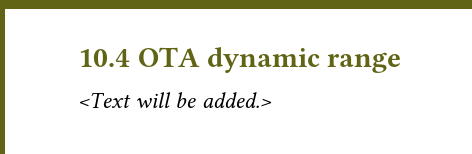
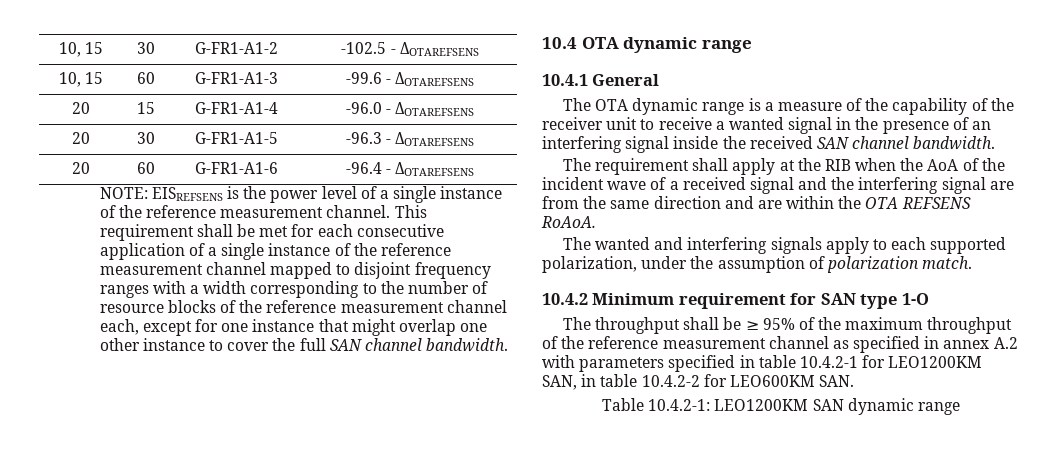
[78,47,402,73] [78,92,272,108] 10.4 OTA dynamic range // <Text will be added.> -> [58,42,104,57] [136,42,155,54] [194,42,278,54] [341,42,479,56] [58,72,104,87] [136,72,155,84] [194,72,278,84] [345,72,475,86] [72,102,90,114] [136,102,155,114] [194,102,278,114] [345,102,475,116] [72,132,90,144] [136,132,155,144] [194,132,278,144] [345,132,475,146] [72,162,90,174] [136,162,155,174] [194,162,278,174] [345,162,475,176] [99,186,503,203] [99,205,427,218] [99,224,444,241] [99,243,451,260] [99,262,491,279] [99,281,489,298] [99,300,507,313] [99,319,488,336] [99,338,509,352] [542,37,752,53] [542,74,660,86] [562,98,1014,115] [542,117,992,134] [542,136,996,153] [562,158,1005,175] [542,177,1014,194] [542,196,971,209] [541,216,596,228] [562,237,1007,254] [542,256,973,273] [542,293,929,309] [562,317,1013,334] [542,336,1018,353] [542,355,983,372] [542,374,855,390] [602,398,960,415] 10, 15 | 30 | G-FR1-A1-2 | -102.5 - ΔOTAREFSENS // 10, 15 | 60 | G-FR1-A1-3 | -99.6 - ΔOTAREFSENS // 20 | 15 | G-FR1-A1-4 | -96.0 - ΔOTAREFSENS // 20 | 30 | G-FR1-A1-5 | -96.3 - ΔOTAREFSENS // 20 | 60 | G-FR1-A1-6 | -96.4 - ΔOTAREFSENS // NOTE: EISREFSENS is the power level of a single instance of the reference measurement channel. This requirement shall be met for each consecutive application of a single instance of the reference measurement channel mapped to disjoint frequency ranges with a width corresponding to the number of resource blocks of the reference measurement channel each, except for one instance that might overlap one other instance to cover the full SAN channel bandwidth. // 10.4 OTA dynamic range // 10.4.1 General // The OTA dynamic range is a measure of the capability of the receiver unit to receive a wanted signal in the presence of an interfering signal inside the received SAN channel bandwidth. // The requirement shall apply at the RIB when the AoA of the incident wave of a received signal and the interfering signal are from the same direction and are within the OTA REFSENS RoAoA. // The wanted and interfering signals apply to each supported polarization, under the assumption of polarization match. // 10.4.2 Minimum requirement for SAN type 1-O // The throughput shall be ≥ 95% of the maximum throughput of the reference measurement channel as specified in annex A.2 with parameters specified in table 10.4.2-1 for LEO1200KM SAN, in table 10.4.2-2 for LEO600KM SAN. // Table 10.4.2-1: LEO1200KM SAN dynamic range

